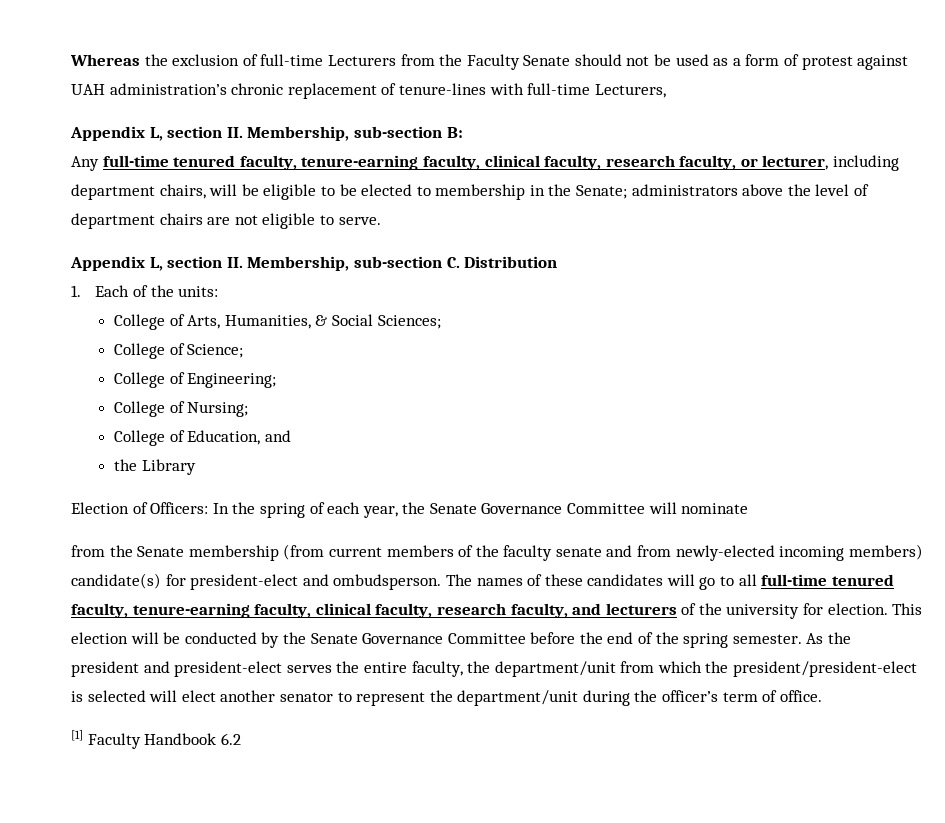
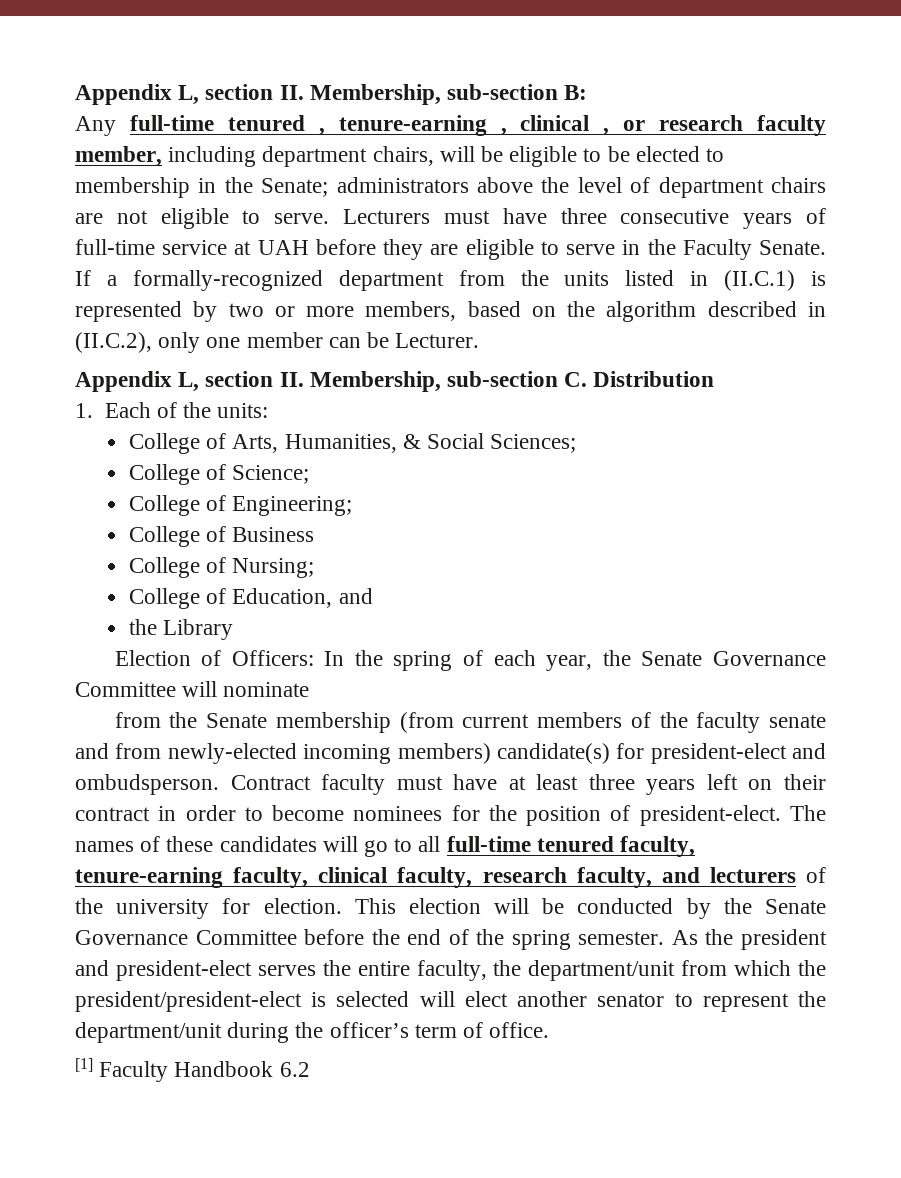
[70,54,909,70] [71,83,666,99] Whereas the exclusion of full-time Lecturers from the Faculty Senate should not be used as a form of protest against UAH administration’s chronic replacement of tenure-lines with full-time Lecturers, // -> (75, 94) none
[239,155,829,170] faculty, tenure-earning faculty, clinical faculty, research faculty, or lecturer, -> [318,115,826,136] [75,146,162,167] , tenure-earning , clinical , or research faculty member,
(381, 221) none -> [343,208,826,229] [75,239,827,260] [75,270,826,291] [75,301,826,322] [75,332,480,353] Lecturers must have three consecutive years of full-time service at UAH before they are eligible to serve in the Faculty Senate. If a formally-recognized department from the units listed in (II.C.1) is represented by two or more members, based on the algorithm described in (II.C.2), only one member can be Lecturer.
(277, 380) none -> [128,526,315,547] // College of Business
(442, 582) none -> [230,774,826,795] [75,805,781,826] Contract faculty must have at least three years left on their contract in order to become nominees for the position of president-elect.

